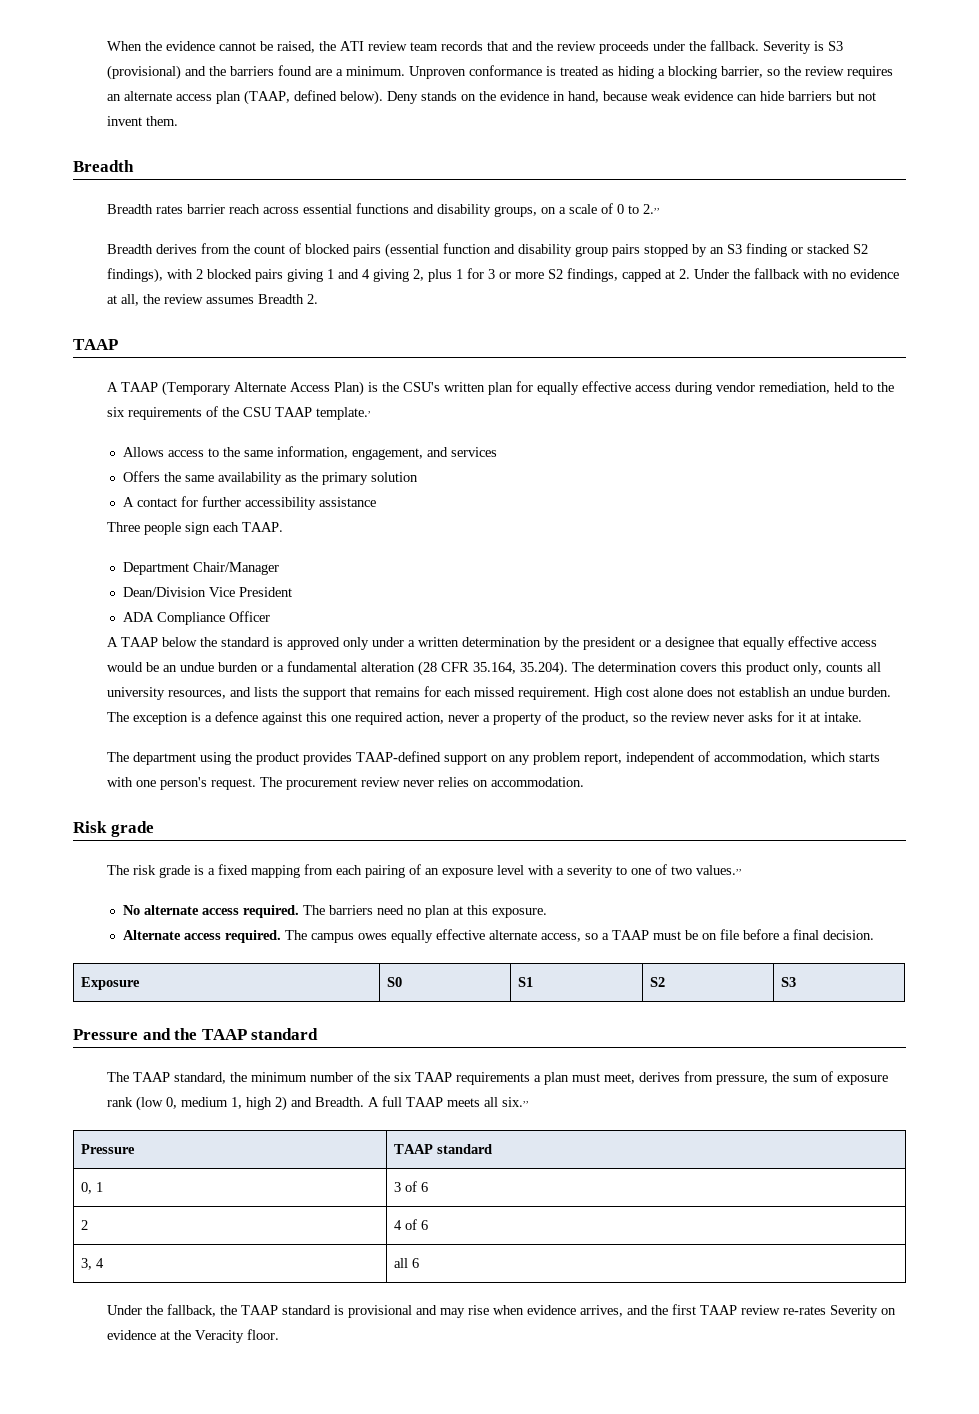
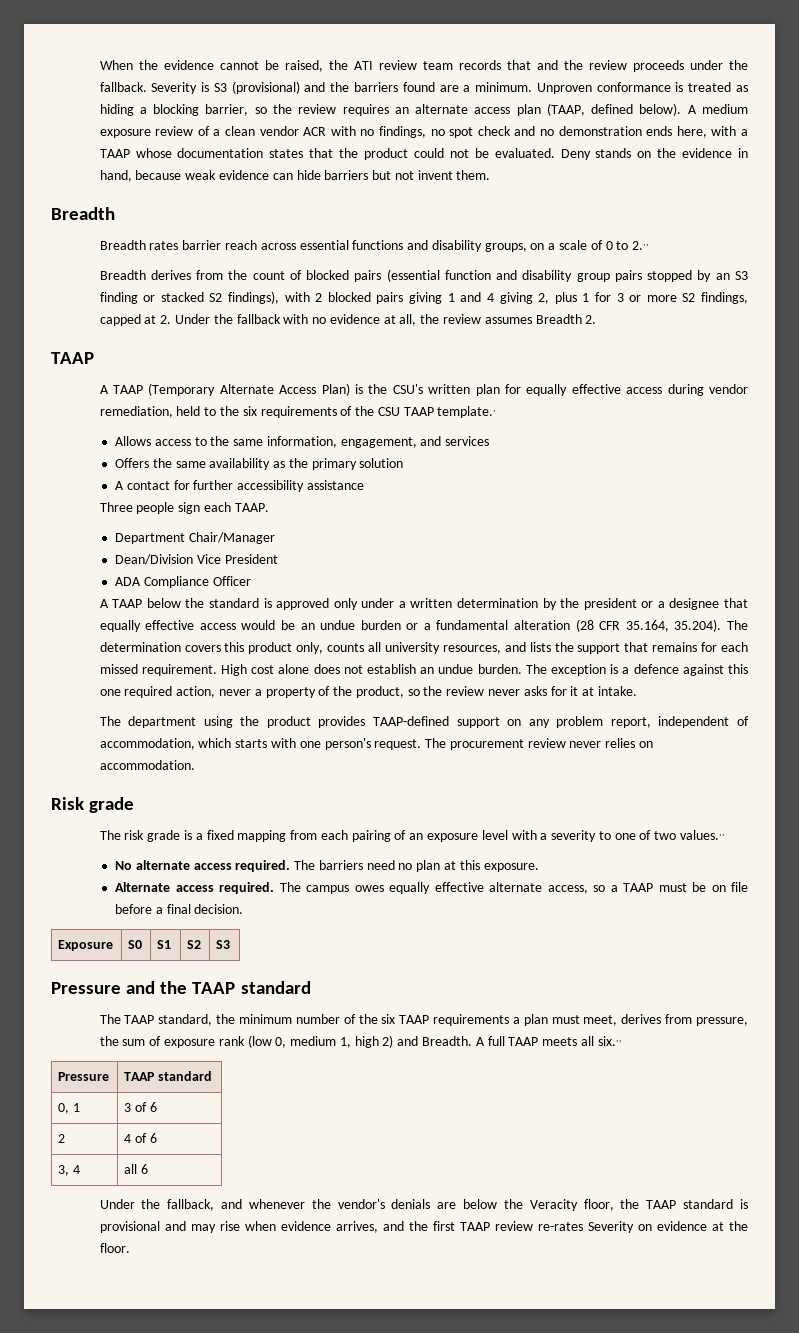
(384, 97) none -> [687,104,748,114] [99,126,749,138] [99,148,555,160] A medium exposure review of a clean vendor ACR with no findings, no spot check and no demonstration ends here, with a TAAP whose documentation states that the product could not be evaluated.
(217, 1310) none -> [221,1199,614,1211] and whenever the vendor's denials are below the Veracity floor,
[195,1330,245,1343] Veracity -> (748, 1226) none

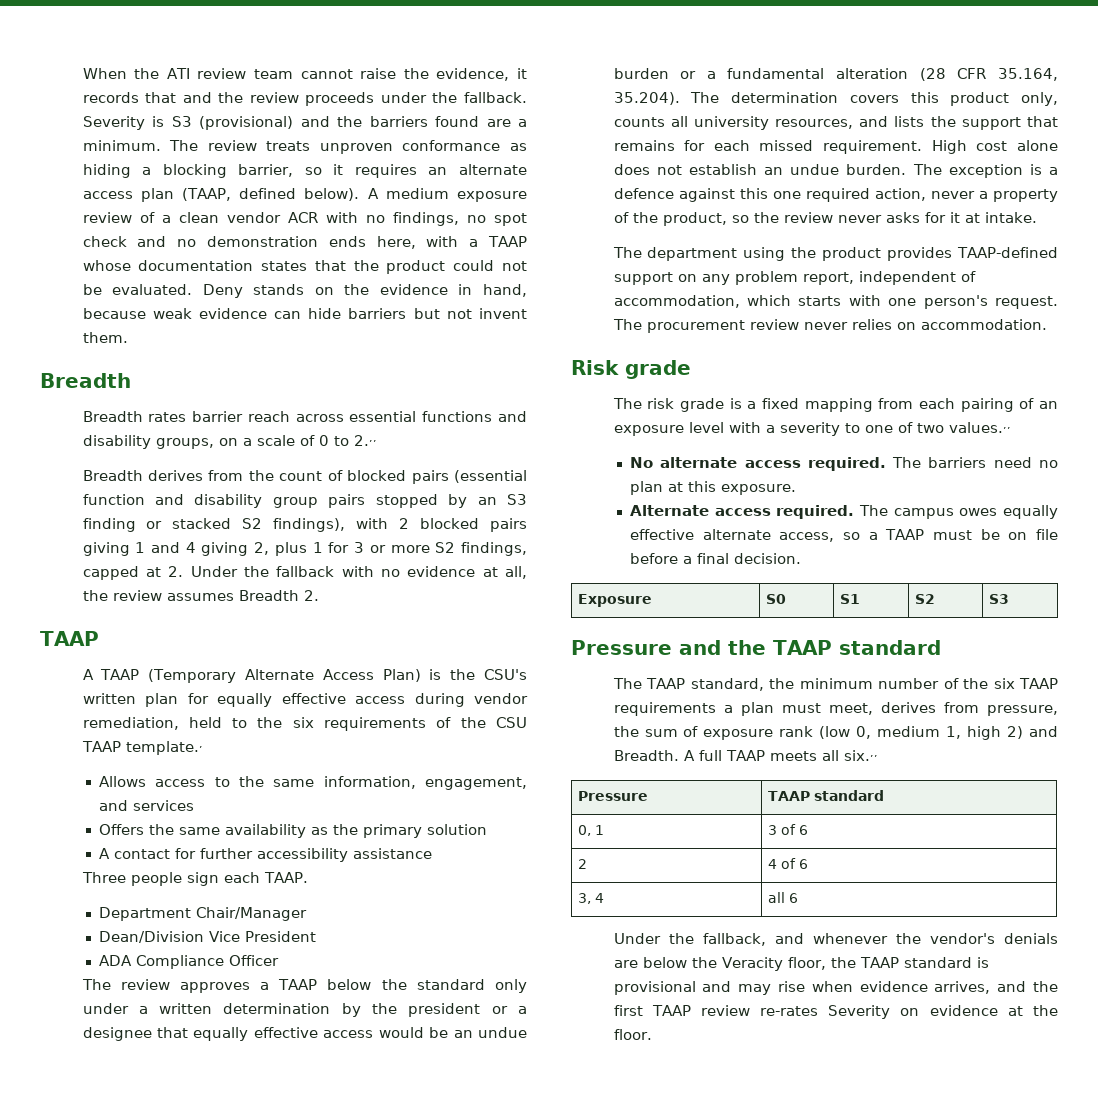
[163,60,453,72] evidence cannot be raised, the ATI review team -> [166,68,527,81] ATI review team cannot raise the evidence, it
[536,82,732,94] Unproven conformance is treated -> [169,140,501,154] The review treats unproven conformance
[272,104,337,114] the review -> [333,164,344,175] it
[99,599,109,608] A -> [81,979,270,993] The review approves a
[263,598,330,610] is approved -> (485, 984) none

